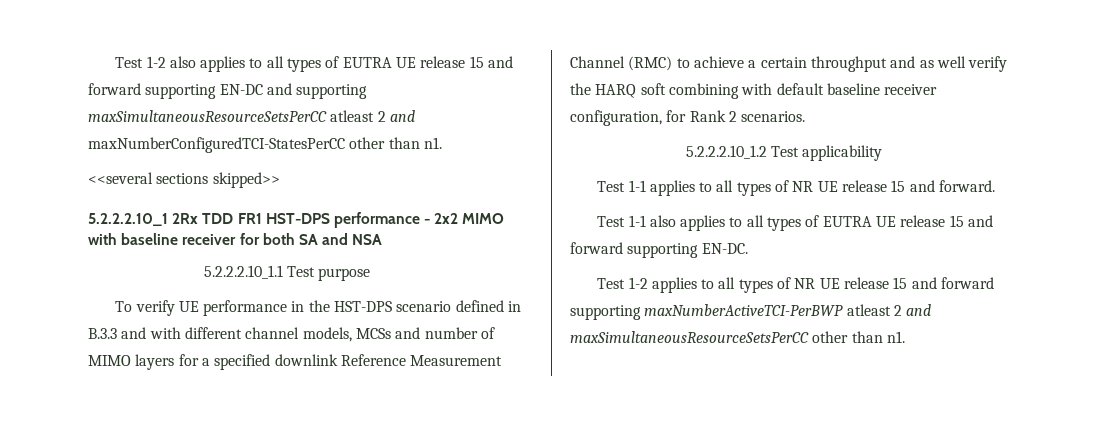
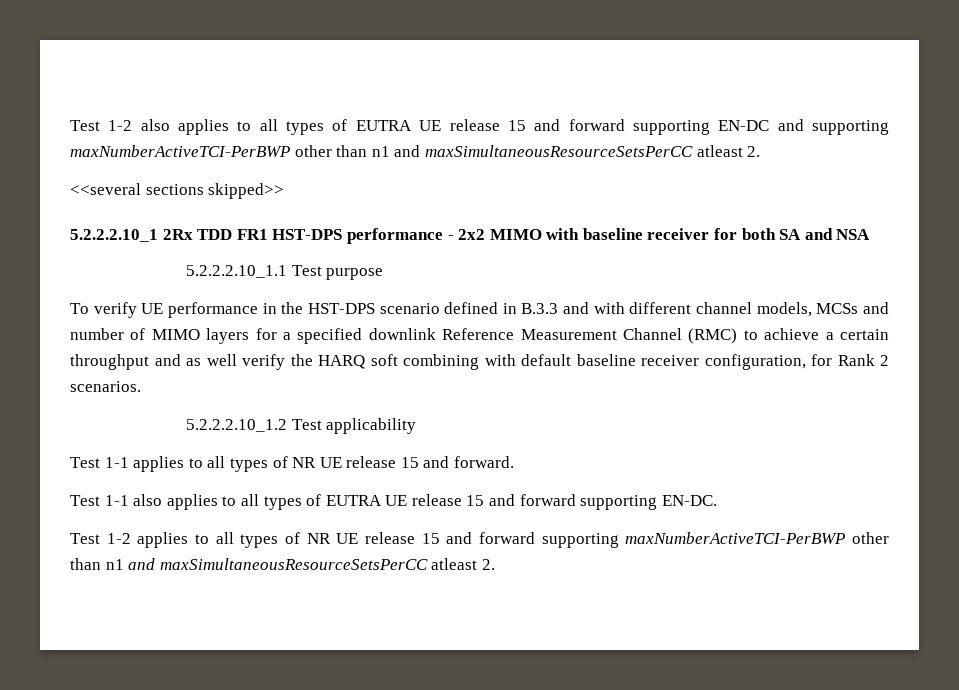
[88,110,415,122] [88,137,442,153] maxSimultaneousResourceSetsPerCC atleast 2 and maxNumberConfiguredTCI-StatesPerCC other than n1. -> [70,145,761,157] maxNumberActiveTCI-PerBWP other than n1 and maxSimultaneousResourceSetsPerCC atleast 2.
[846,304,932,316] [570,331,905,343] atleast 2 and maxSimultaneousResourceSetsPerCC other than n1. -> [852,532,889,544] [70,558,495,570] other than n1 and maxSimultaneousResourceSetsPerCC atleast 2.

